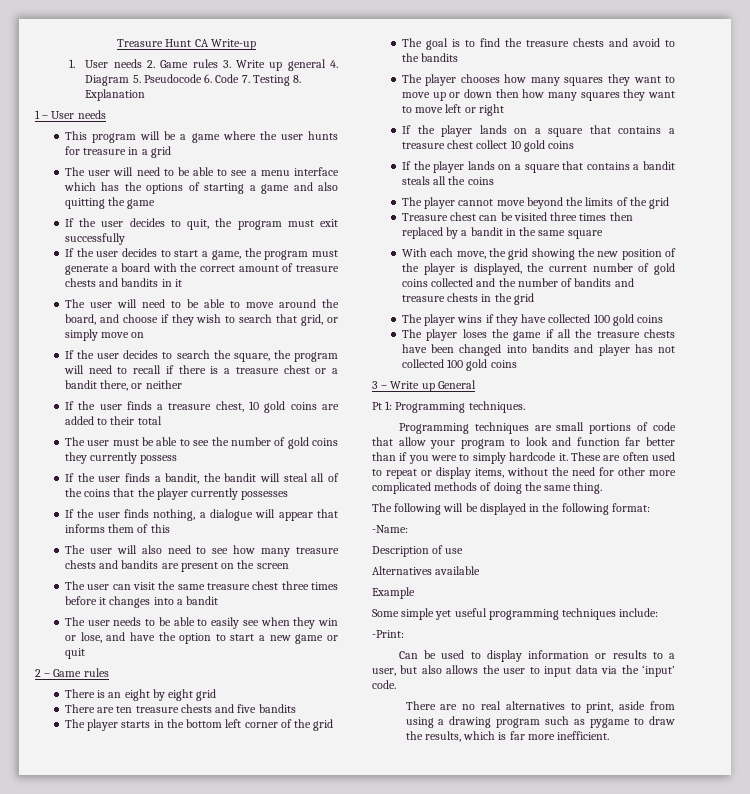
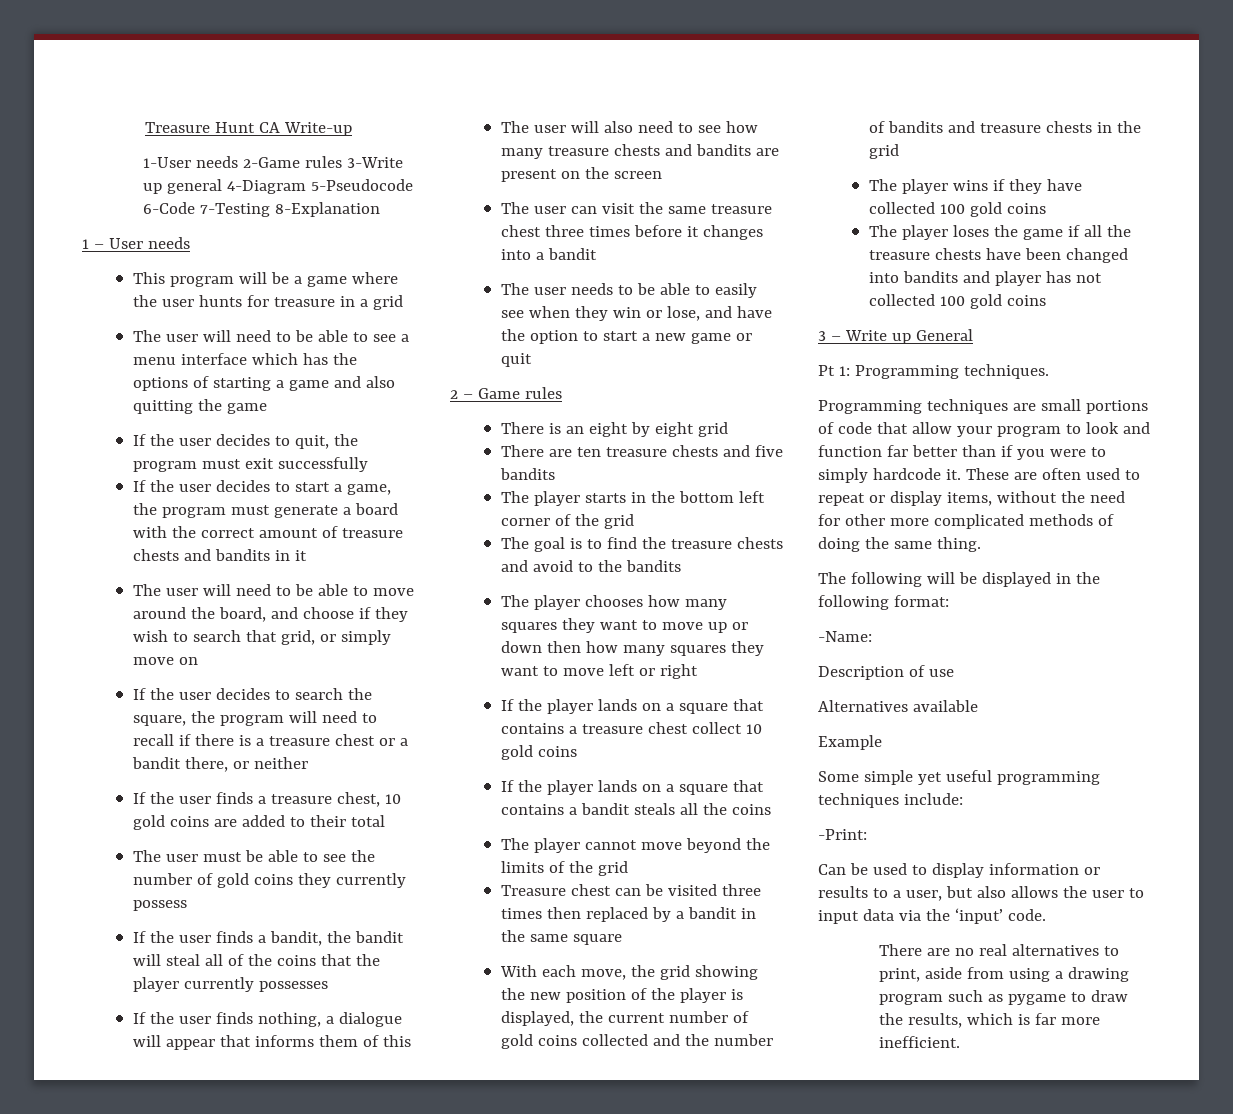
[68,59,338,71] [85,74,302,86] [85,89,146,101] 1. User needs 2. Game rules 3. Write up general 4. Diagram 5. Pseudocode 6. Code 7. Testing 8. Explanation -> [143,156,404,168] [143,179,414,194] [143,202,381,217] 1-User needs 2-Game rules 3-Write up general 4-Diagram 5-Pseudocode 6-Code 7-Testing 8-Explanation

